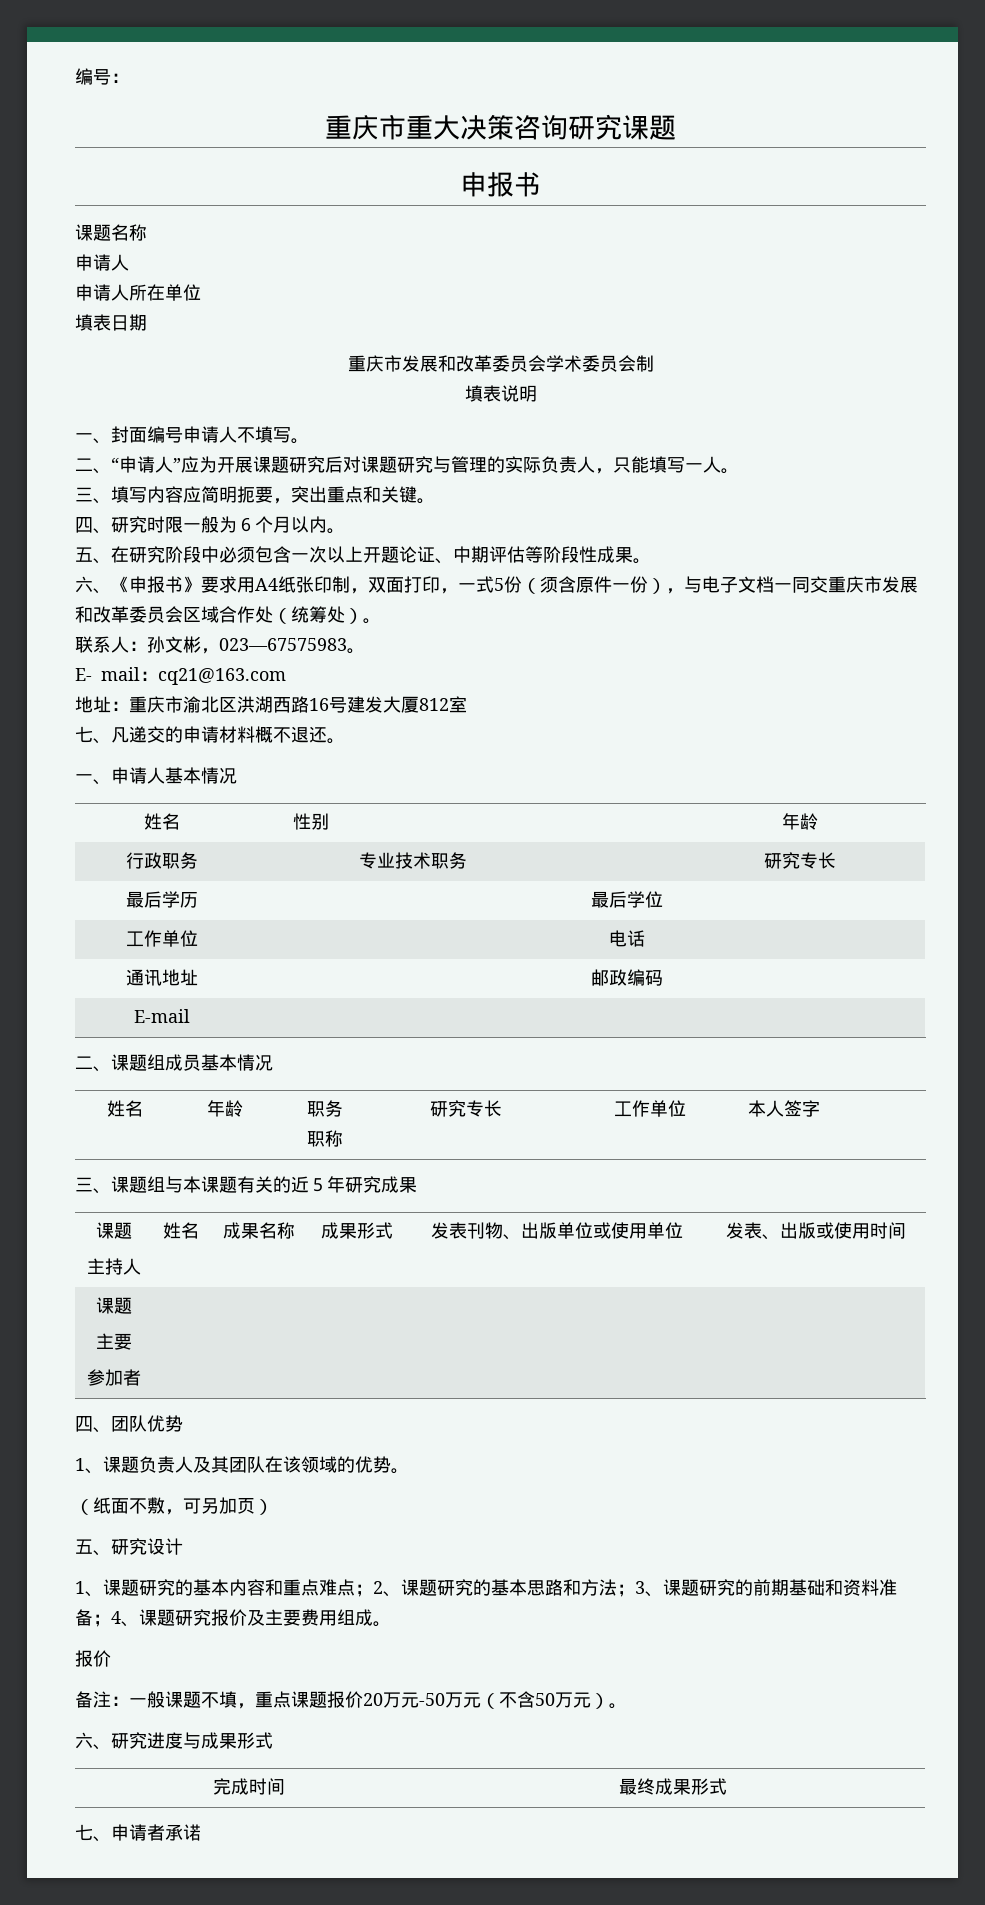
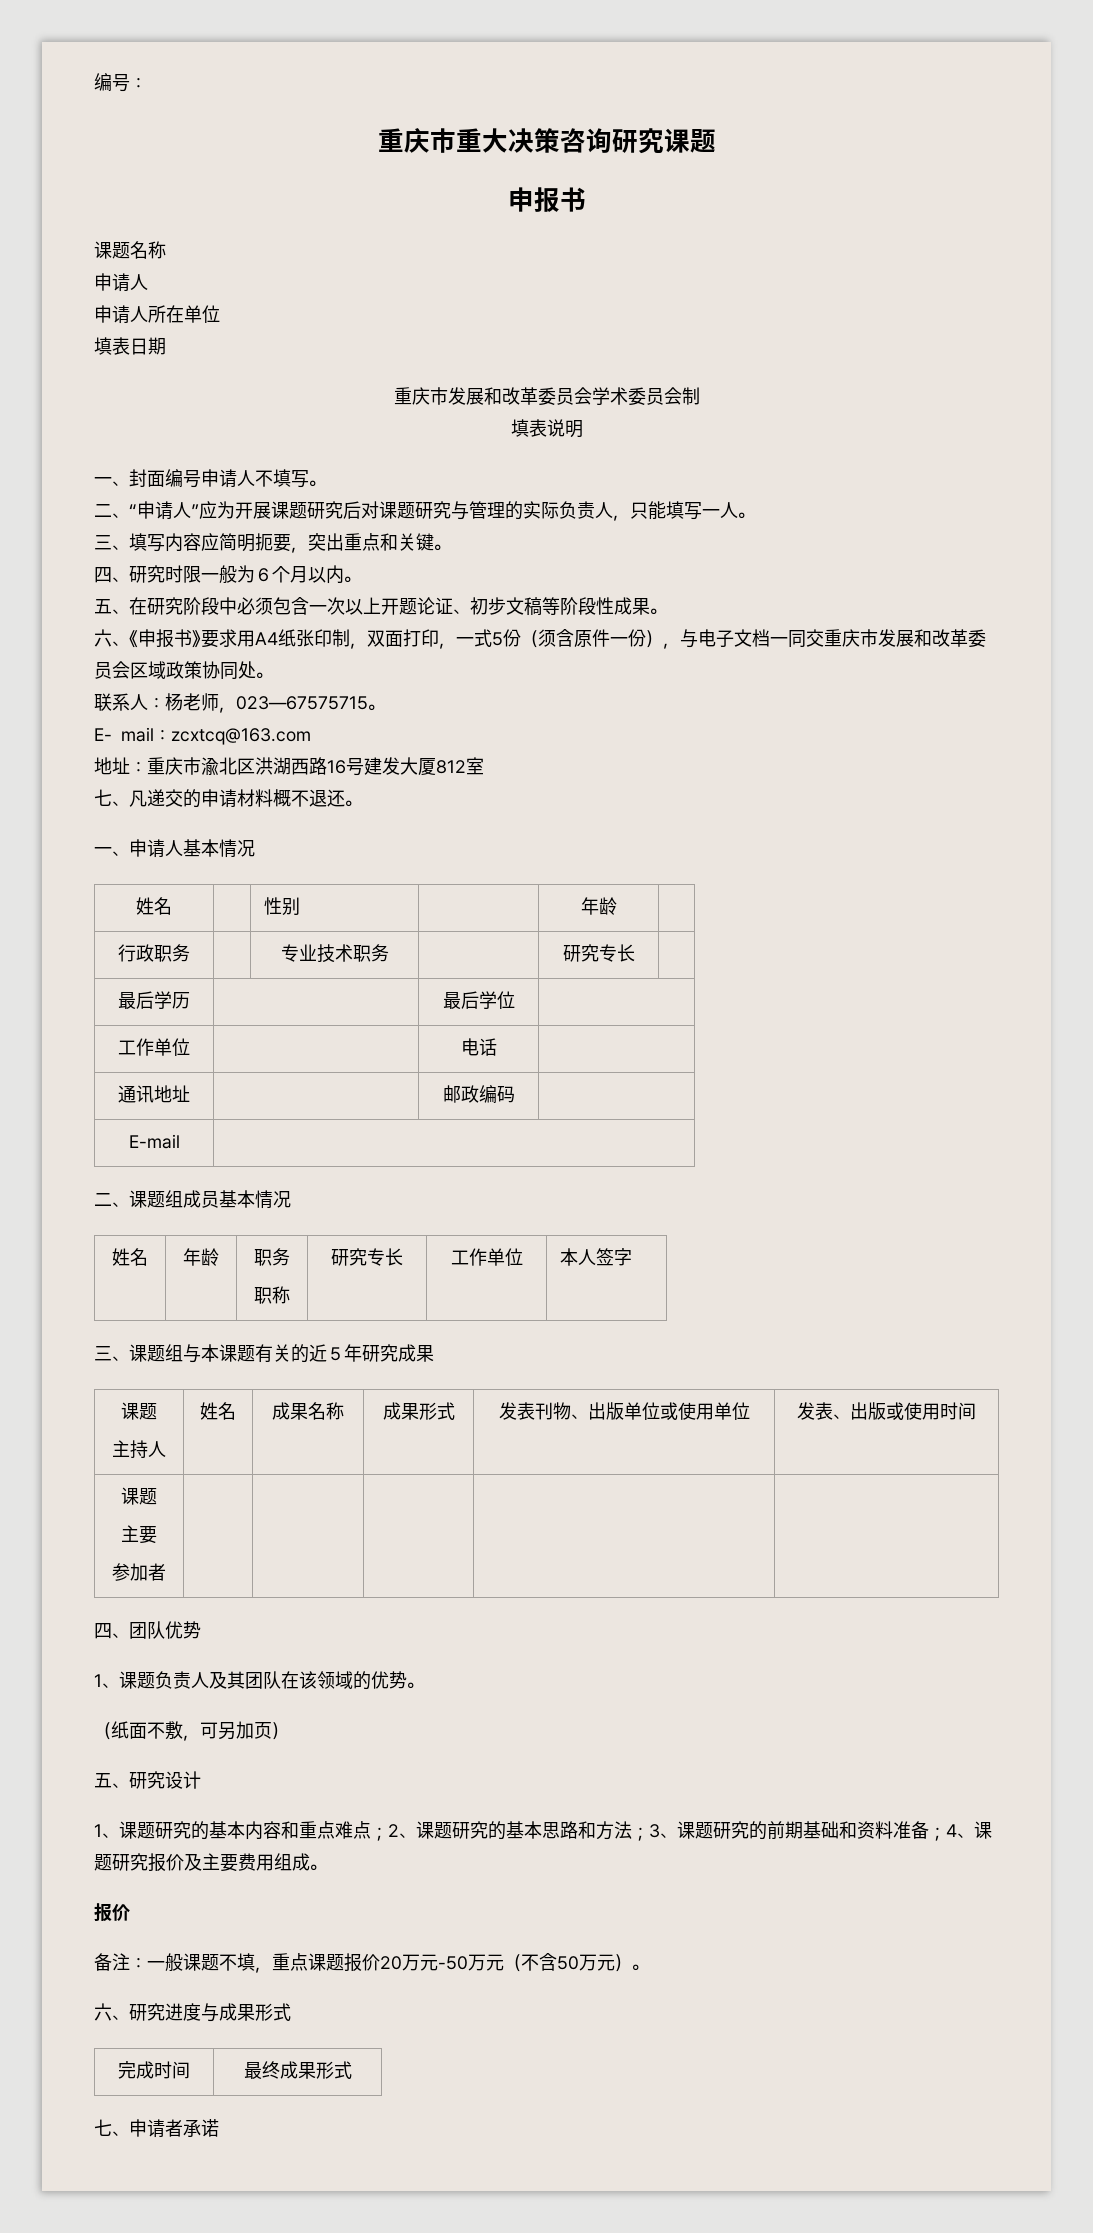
[453,546,525,563] 中期评估 -> [470,597,542,616] 初步文稿
[219,606,363,624] 合作处（统筹处） -> [166,661,256,680] 政策协同处
[147,636,347,654] 孙文彬，023—67575983 -> [165,693,368,713] 杨老师，023—67575715
[158,668,286,685] cq21@163.com -> [171,728,311,745] zcxtcq@163.com

